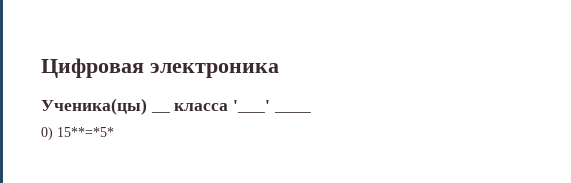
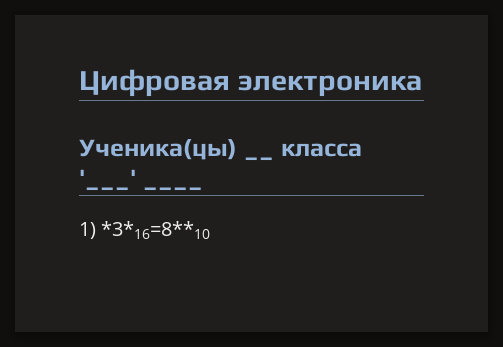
[41,127,114,140] 0) 15**=*5* -> [79,221,211,239] 1) *3*16=8**10

